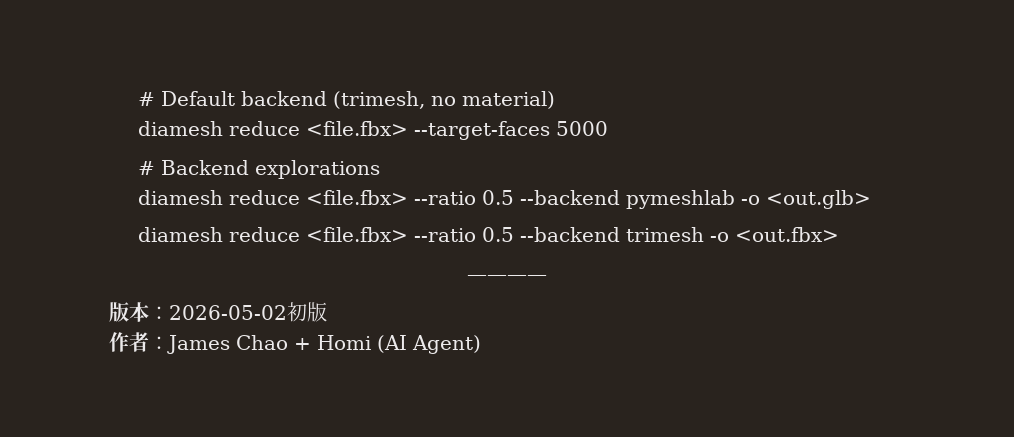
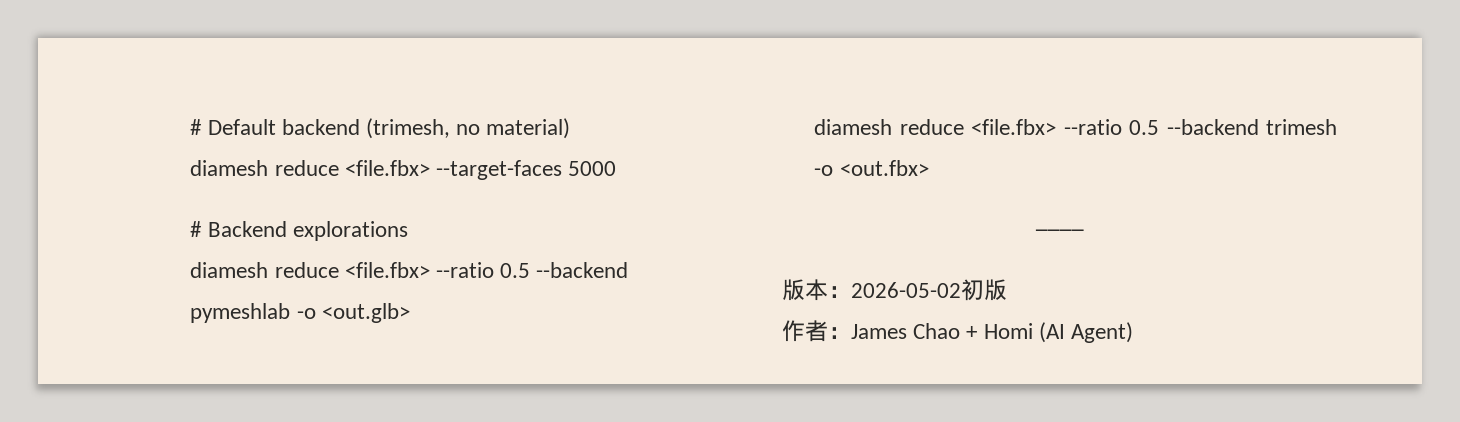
[467,275,547,281] ———— -> [1034,229,1084,237] ────

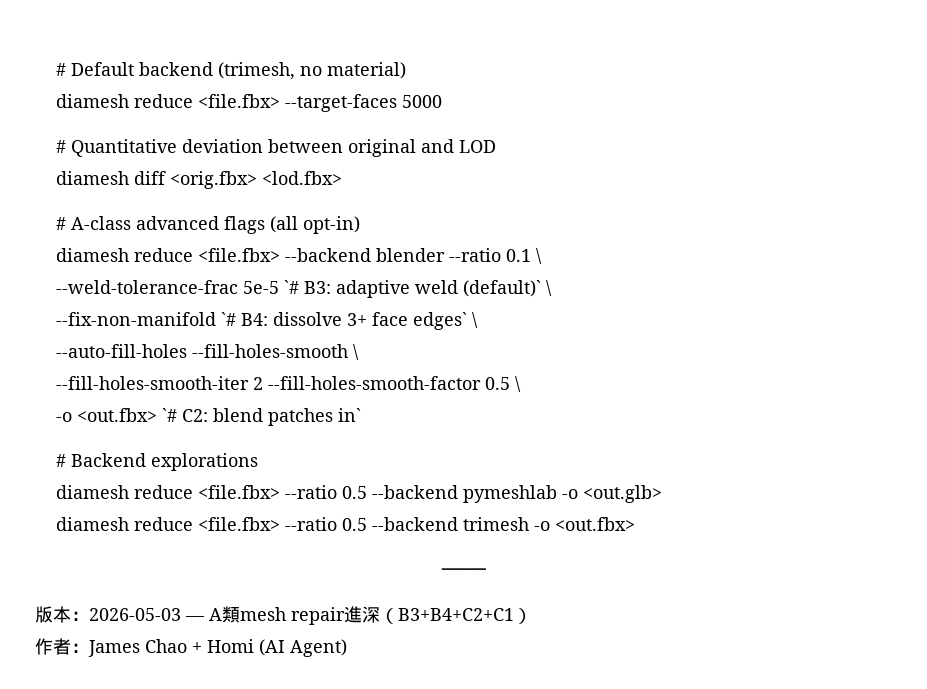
(617, 168) none -> [55,139,496,157] [55,171,342,189] [55,216,360,234] [55,248,542,264] [55,280,552,298] [55,312,478,330] [55,344,359,360] [55,376,521,392] [55,408,361,426] // # Quantitative deviation between original and LOD // diamesh diff <orig.fbx> <lod.fbx> // # A-class advanced flags (all opt-in) // diamesh reduce <file.fbx> --backend blender --ratio 0.1 \ // --weld-tolerance-frac 5e-5 `# B3: adaptive weld (default)` \ // --fix-non-manifold `# B4: dissolve 3+ face edges` \ // --auto-fill-holes --fill-holes-smooth \ // --fill-holes-smooth-iter 2 --fill-holes-smooth-factor 0.5 \ // -o <out.fbx> `# C2: blend patches in`
[851,279,1007,301] 2026-05-02初版 -> [89,606,532,625] 2026-05-03 — A類mesh repair進深（B3+B4+C2+C1）

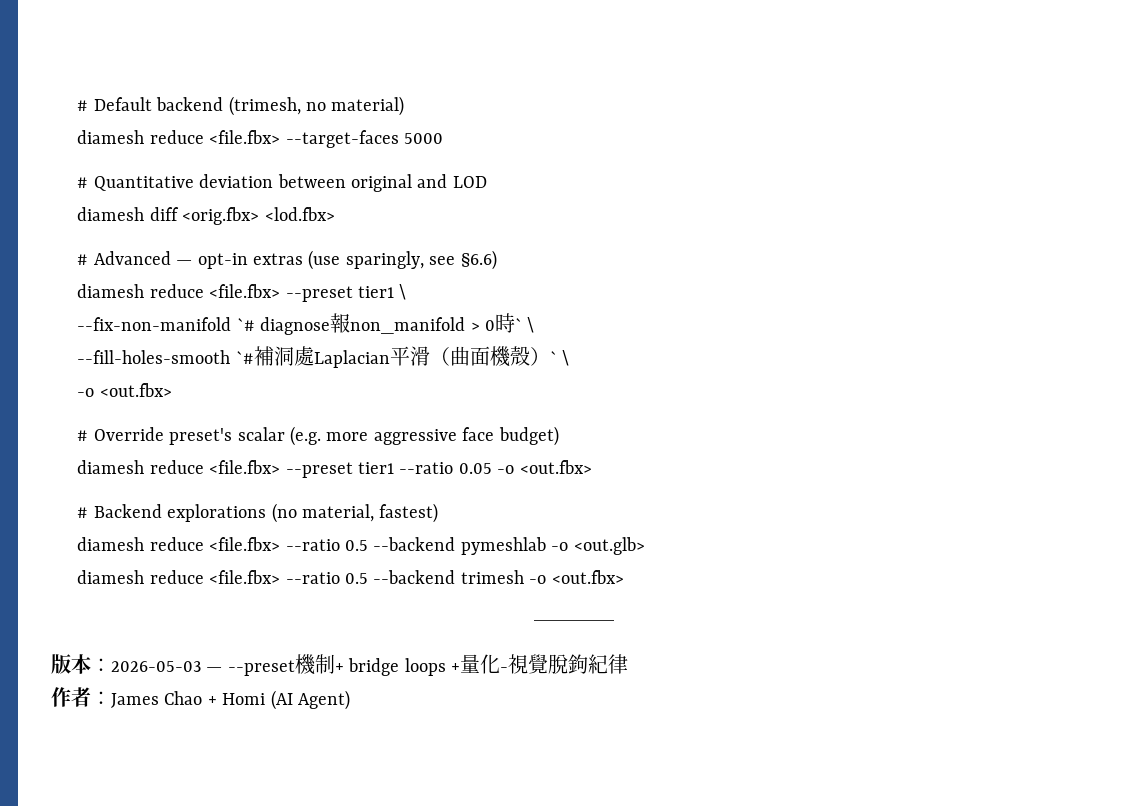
[70,216,360,234] [55,248,542,264] [55,280,552,298] [55,312,478,330] [55,344,359,360] [55,376,521,392] [55,408,361,426] A-class advanced flags (all opt-in) // diamesh reduce <file.fbx> --backend blender --ratio 0.1 \ // --weld-tolerance-frac 5e-5 `# B3: adaptive weld (default)` \ // --fix-non-manifold `# B4: dissolve 3+ face edges` \ // --auto-fill-holes --fill-holes-smooth \ // --fill-holes-smooth-iter 2 --fill-holes-smooth-factor 0.5 \ // -o <out.fbx> `# C2: blend patches in` -> [93,250,497,270] [77,284,407,302] [77,313,535,335] [77,346,570,368] [77,383,172,397] [77,426,559,446] [77,460,592,478] Advanced — opt-in extras (use sparingly, see §6.6) // diamesh reduce <file.fbx> --preset tier1 \ // --fix-non-manifold `# diagnose報non_manifold > 0時` \ // --fill-holes-smooth `#補洞處Laplacian平滑（曲面機殼）` \ // -o <out.fbx> // # Override preset's scalar (e.g. more aggressive face budget) // diamesh reduce <file.fbx> --preset tier1 --ratio 0.05 -o <out.fbx>
(258, 462) none -> [271,503,439,523] (no material, fastest)
[209,606,532,625] A類mesh repair進深（B3+B4+C2+C1） -> [227,654,628,676] --preset機制+ bridge loops +量化-視覺脫鉤紀律

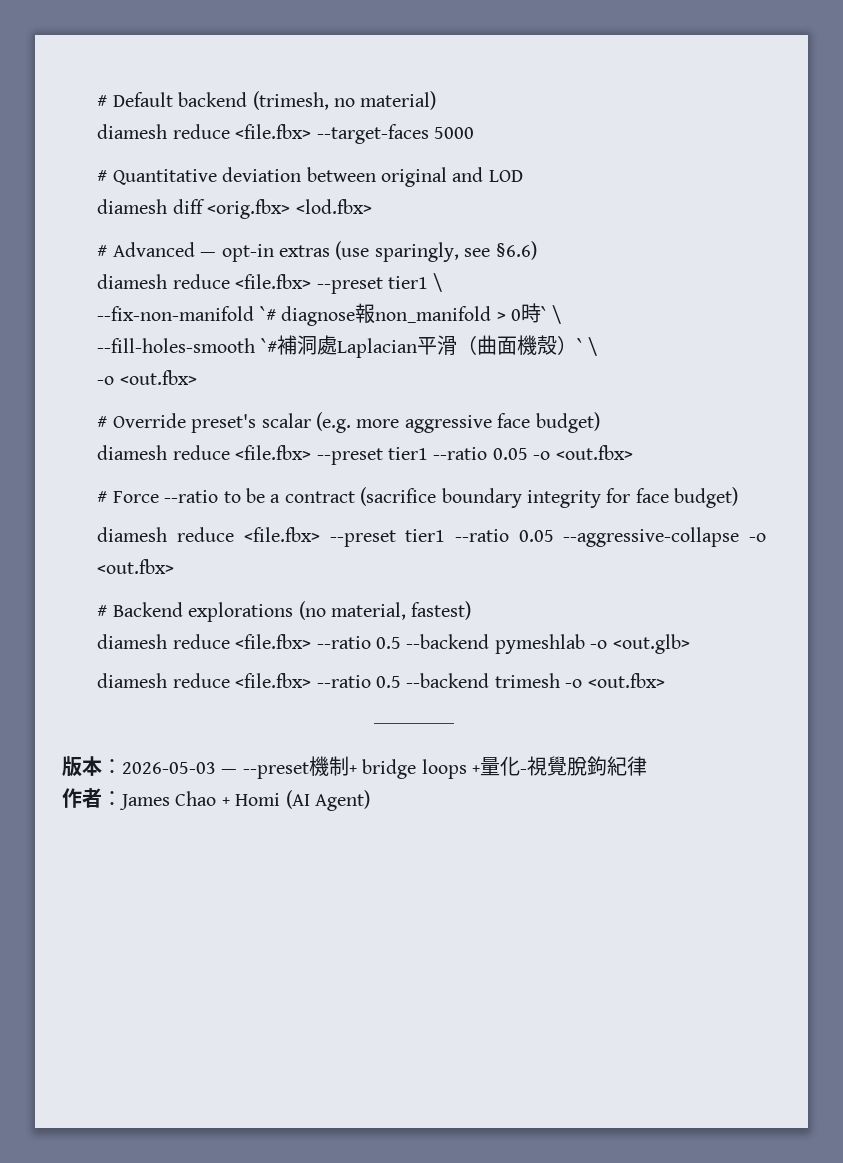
(592, 467) none -> [97,487,739,508] [97,527,766,547] [97,559,175,574] // # Force --ratio to be a contract (sacrifice boundary integrity for face budget) // diamesh reduce <file.fbx> --preset tier1 --ratio 0.05 --aggressive-collapse -o <out.fbx>

